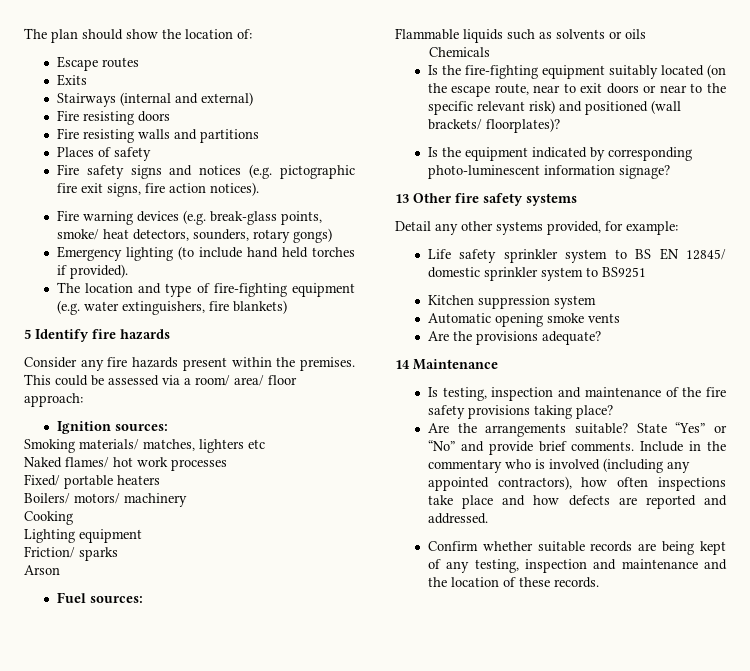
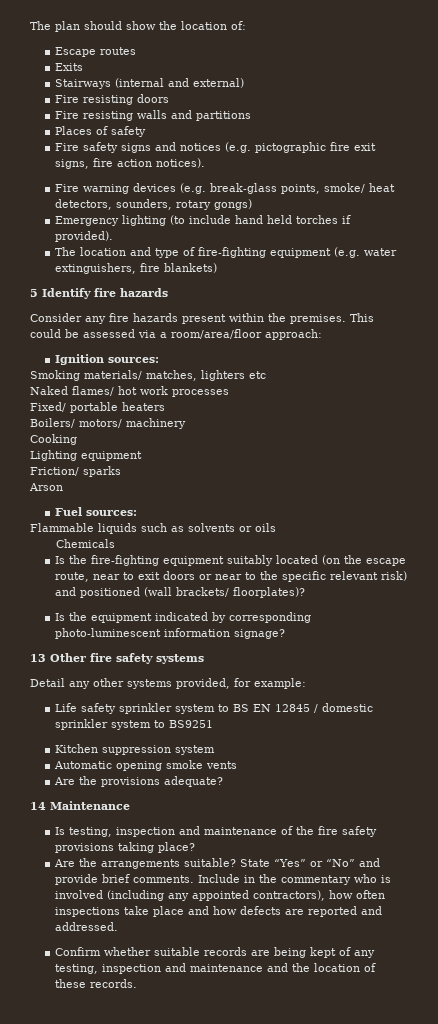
[195,375,297,386] room/ area/ floor -> [171,329,262,339] room/area/floor
[686,249,726,260] 12845/ -> [275,704,319,713] 12845 /

